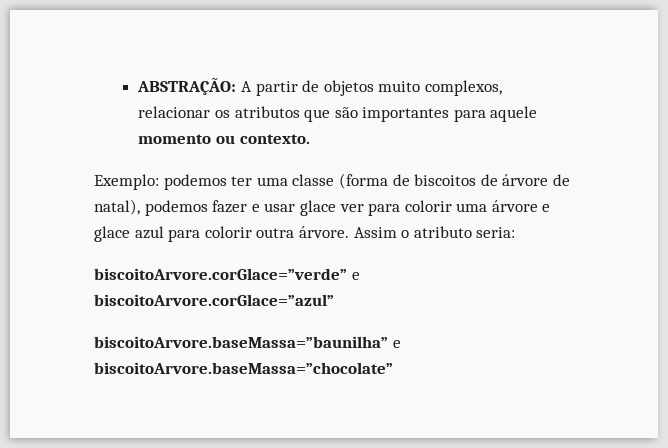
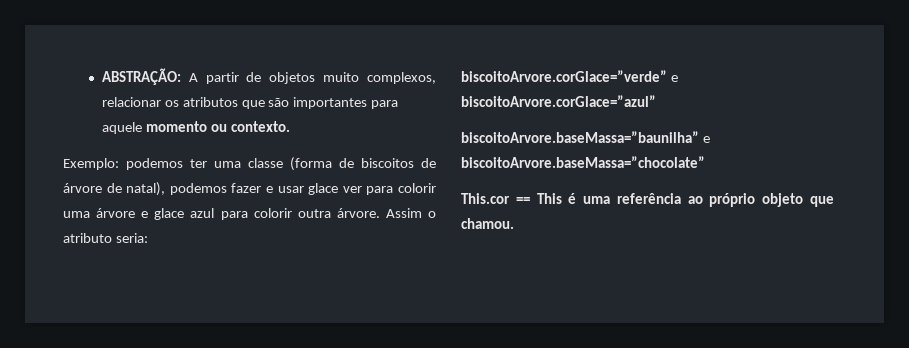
(393, 368) none -> [461,193,834,207] [461,218,514,229] // This.cor == This é uma referência ao próprio objeto que chamou.

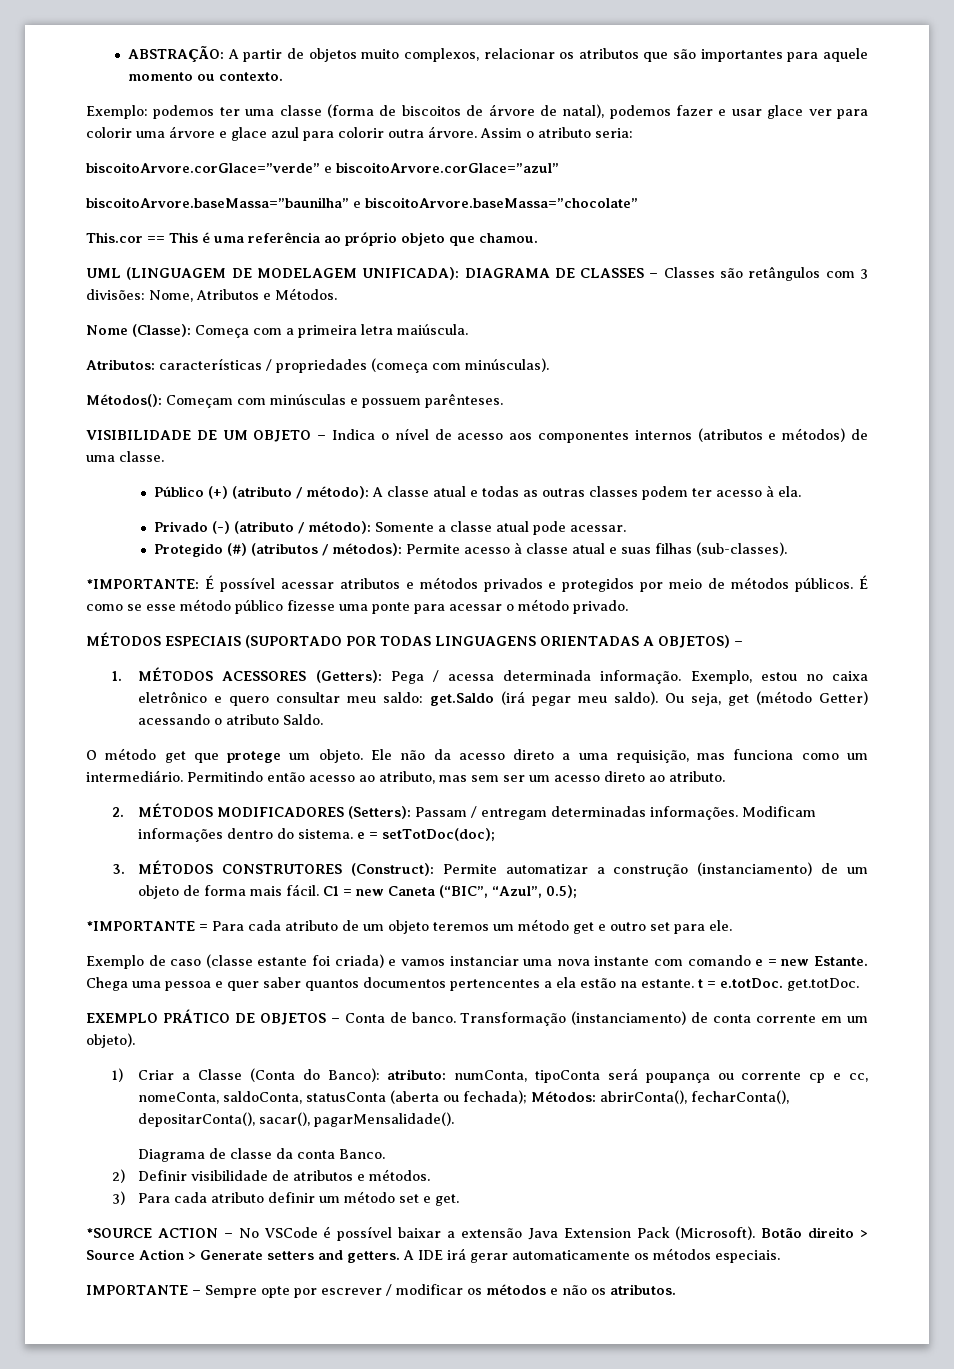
(514, 223) none -> [86,266,868,281] [86,288,337,302] [86,324,468,338] [86,358,549,373] [86,393,503,408] [86,428,868,443] [86,451,164,462] [154,485,802,500] [154,521,627,535] [154,542,788,557] [86,575,868,592] [86,599,628,614] [86,632,743,648] [112,667,868,684] [138,691,868,706] [138,714,324,725] [86,748,869,763] [86,770,725,784] [112,803,817,820] [138,828,496,842] [112,860,868,877] [138,884,578,899] [86,919,732,934] [86,954,868,969] [86,977,859,991] [86,1009,869,1026] [86,1033,135,1048] [112,1068,869,1083] [138,1090,790,1104] [138,1112,455,1127] [138,1148,386,1162] [112,1169,431,1183] [112,1191,460,1206] [86,1226,868,1241] [86,1248,780,1263] [86,1284,676,1298] // UML (LINGUAGEM DE MODELAGEM UNIFICADA): DIAGRAMA DE CLASSES – Classes são retângulos com 3 divisões: Nome, Atributos e Métodos. // Nome (Classe): Começa com a primeira letra maiúscula. // Atributos: características / propriedades (começa com minúsculas). // Métodos(): Começam com minúsculas e possuem parênteses. // VISIBILIDADE DE UM OBJETO – Indica o nível de acesso aos componentes internos (atributos e métodos) de uma classe. // Público (+) (atributo / método): A classe atual e todas as outras classes podem ter acesso à ela. // Privado (-) (atributo / método): Somente a classe atual pode acessar. // Protegido (#) (atributos / métodos): Permite acesso à classe atual e suas filhas (sub-classes). // *IMPORTANTE: É possível acessar atributos e métodos privados e protegidos por meio de métodos públicos. É como se esse método público fizesse uma ponte para acessar o método privado. // MÉTODOS ESPECIAIS (SUPORTADO POR TODAS LINGUAGENS ORIENTADAS A OBJETOS) – // 1. MÉTODOS ACESSORES (Getters): Pega / acessa determinada informação. Exemplo, estou no caixa eletrônico e quero consultar meu saldo: get.Saldo (irá pegar meu saldo). Ou seja, get (método Getter) acessando o atributo Saldo. // O método get que protege um objeto. Ele não da acesso direto a uma requisição, mas funciona como um intermediário. Permitindo então acesso ao atributo, mas sem ser um acesso direto ao atributo. // 2. MÉTODOS MODIFICADORES (Setters): Passam / entregam determinadas informações. Modificam informações dentro do sistema. e = setTotDoc(doc); // 3. MÉTODOS CONSTRUTORES (Construct): Permite automatizar a construção (instanciamento) de um objeto de forma mais fácil. C1 = new Caneta (“BIC”, “Azul”, 0.5); // *IMPORTANTE = Para cada atributo de um objeto teremos um método get e outro set para ele. // Exemplo de caso (classe estante foi criada) e vamos instanciar uma nova instante com comando e = new Estante. Chega uma pessoa e quer saber quantos documentos pertencentes a ela estão na estante. t = e.totDoc. get.totDoc. // EXEMPLO PRÁTICO DE OBJETOS – Conta de banco. Transformação (instanciamento) de conta corrente em um objeto). // 1) Criar a Classe (Conta do Banco): atributo: numConta, tipoConta será poupança ou corrente cp e cc, nomeConta, saldoConta, statusConta (aberta ou fechada); Métodos: abrirConta(), fecharConta(), depositarConta(), sacar(), pagarMensalidade(). // Diagrama de classe da conta Banco. // 2) Definir visibilidade de atributos e métodos. // 3) Para cada atributo definir um método set e get. // *SOURCE ACTION – No VSCode é possível baixar a extensão Java Extension Pack (Microsoft). Botão direito > Source Action > Generate setters and getters. A IDE irá gerar automaticamente os métodos especiais. // IMPORTANTE – Sempre opte por escrever / modificar os métodos e não os atributos.

